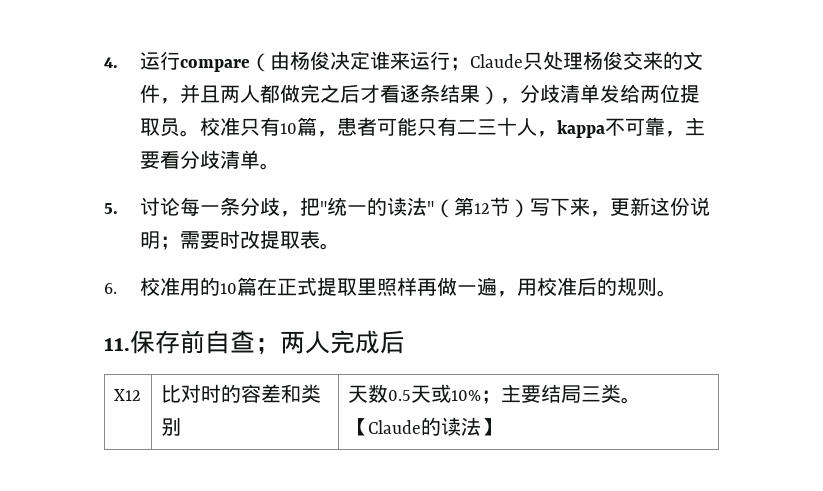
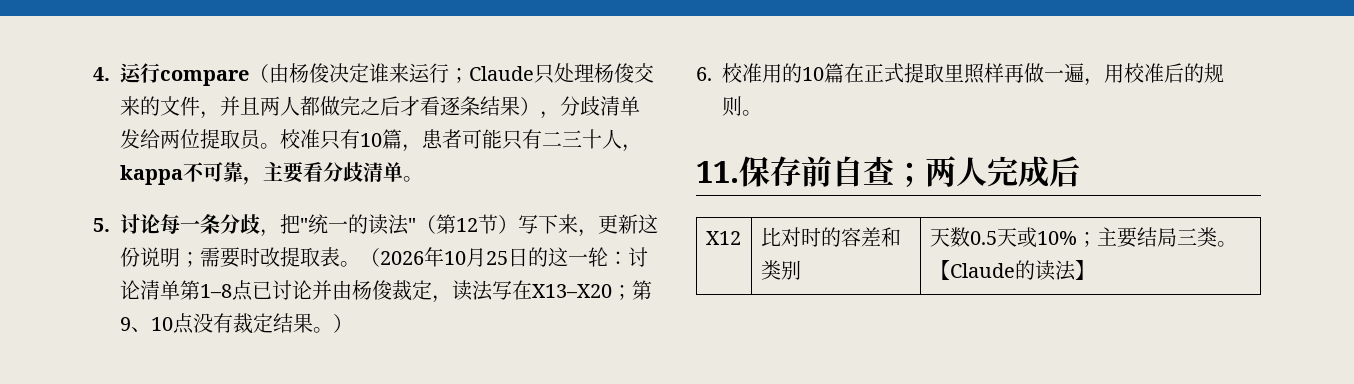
(340, 246) none -> [360,247,648,267] [120,280,652,303] [120,313,353,334] （2026年10月25日的这一轮：讨论清单第1–8点已讨论并由杨俊裁定，读法写在X13–X20；第9、10点没有裁定结果。）

